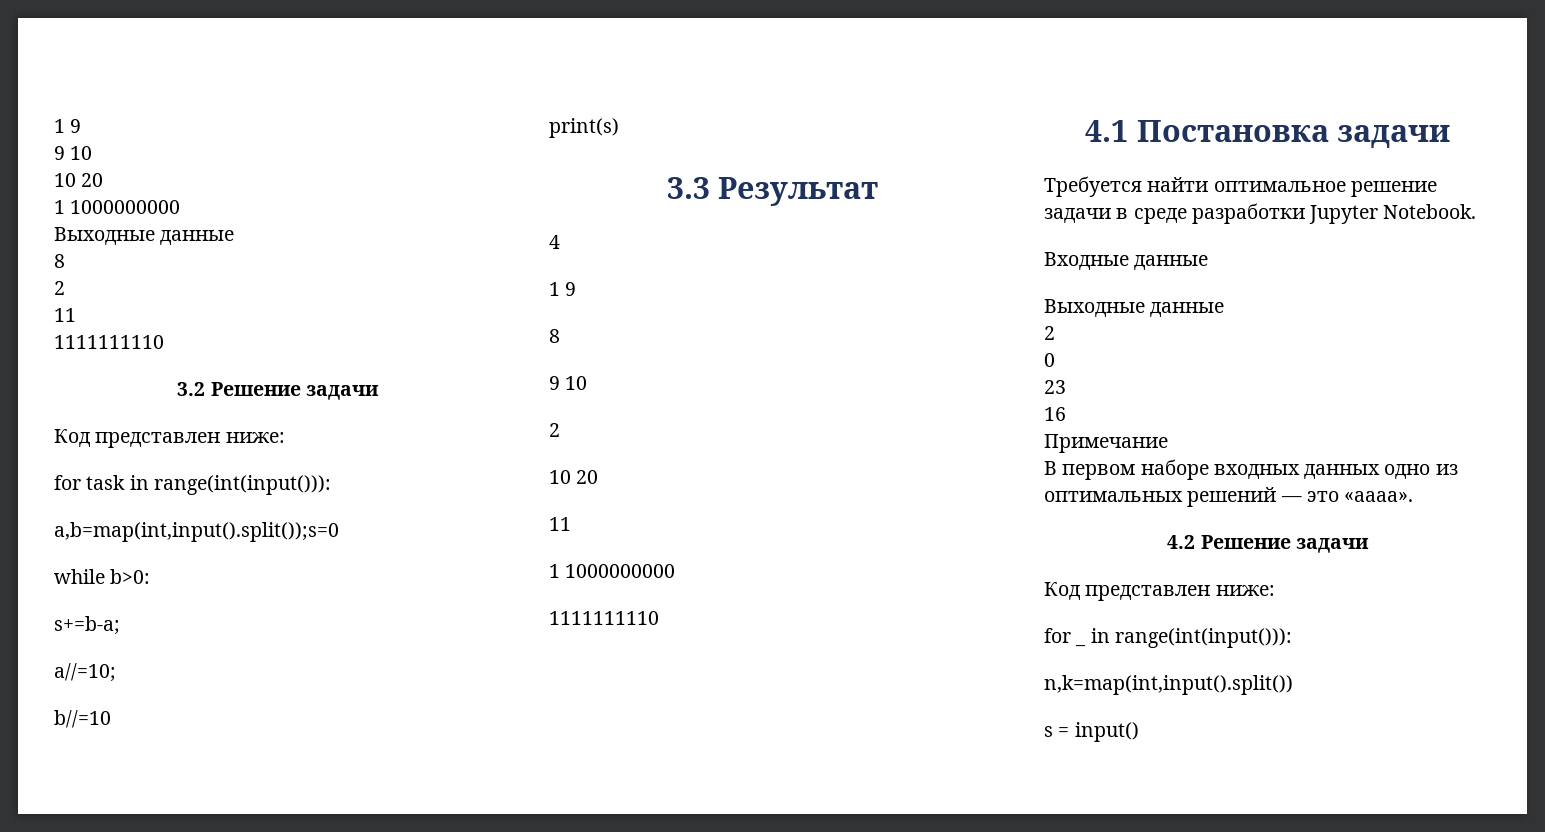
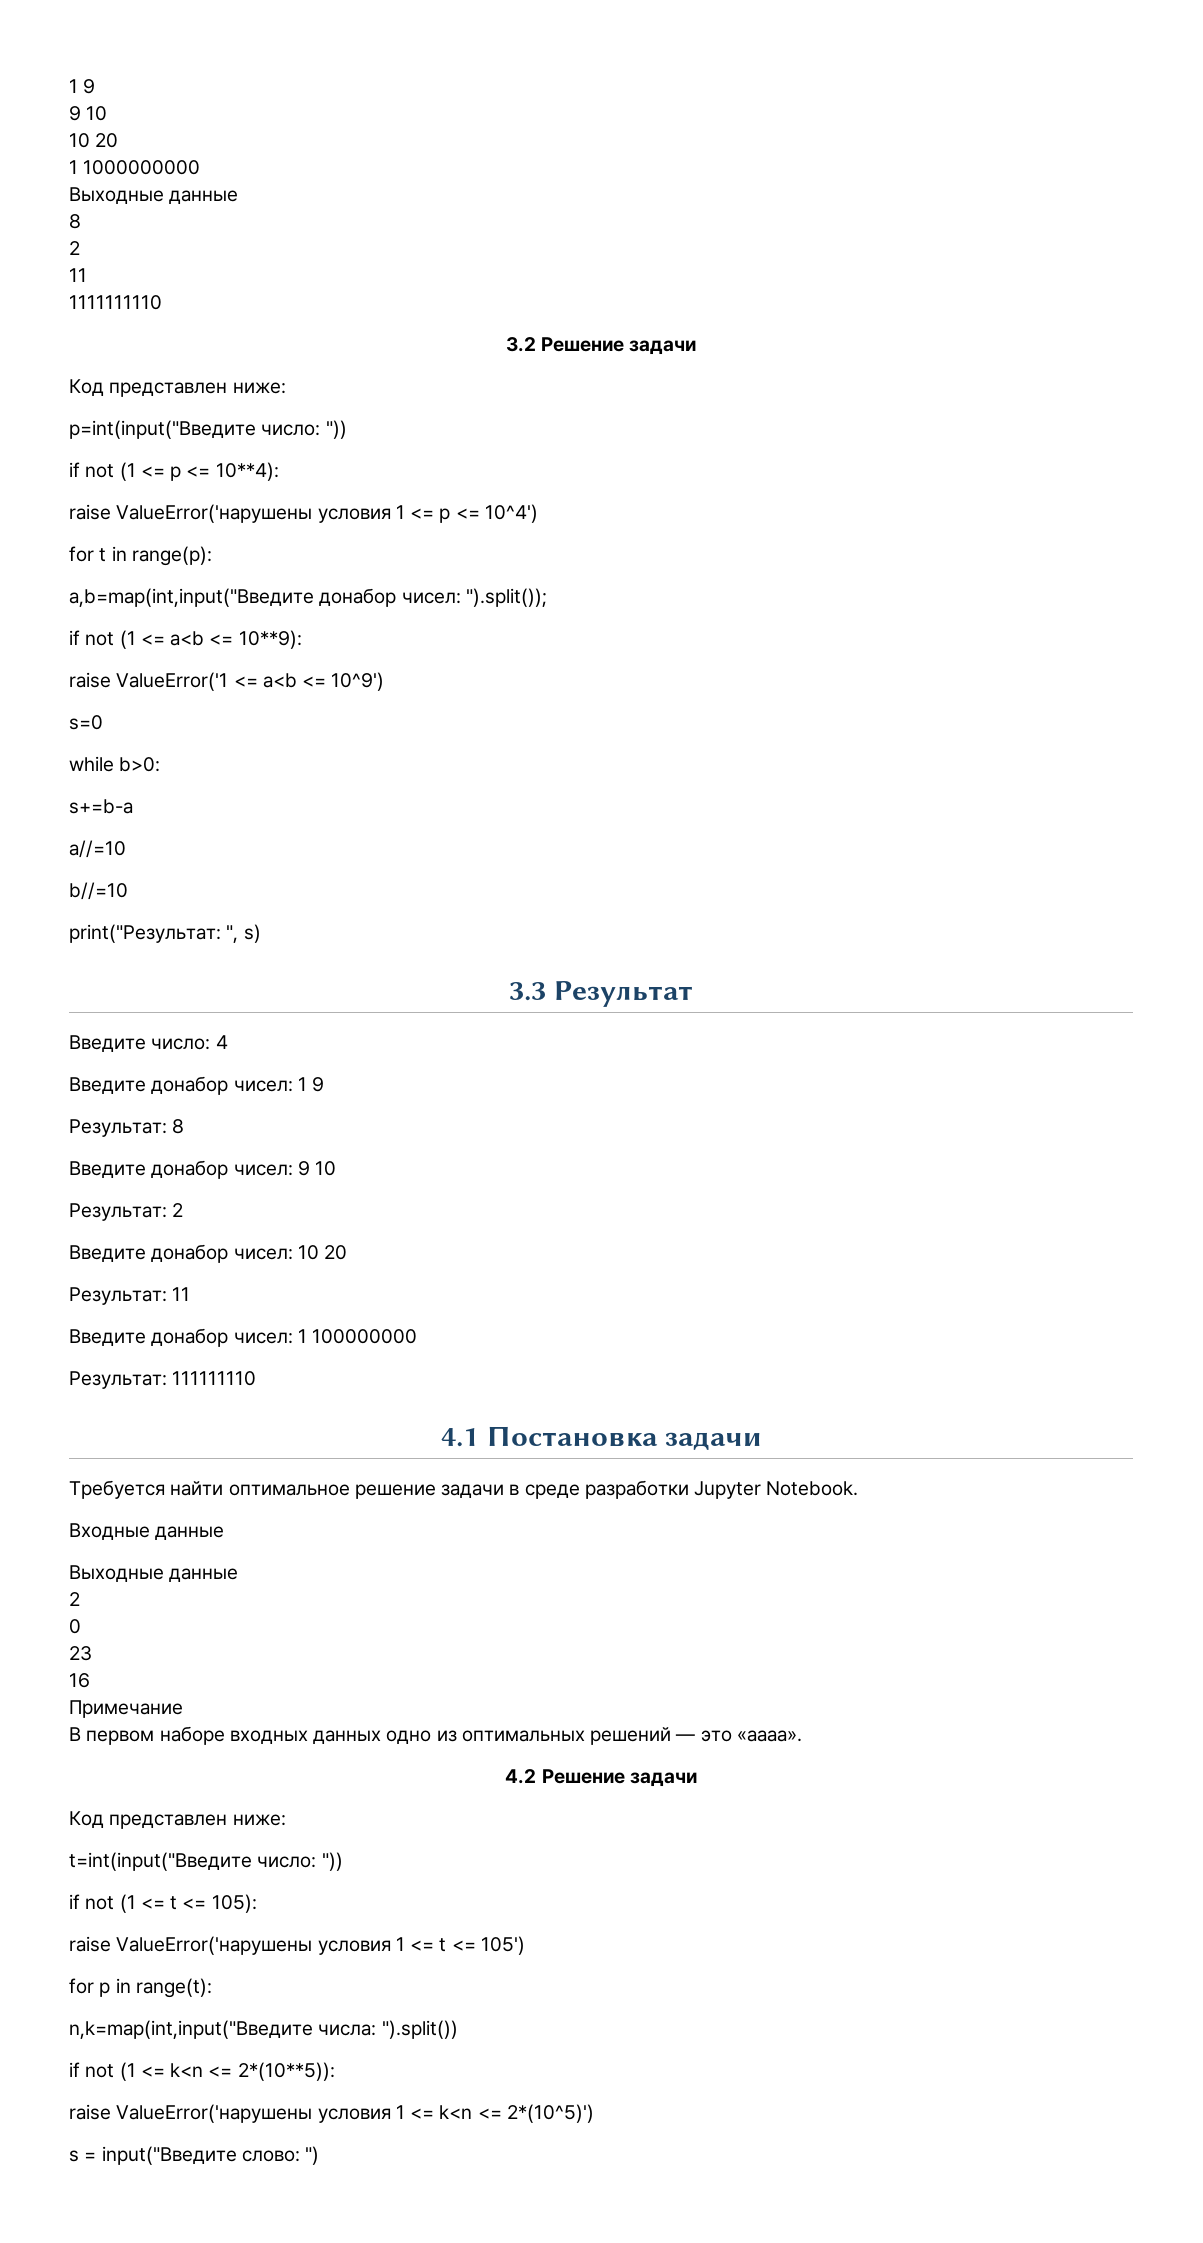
[54,475,331,495] [54,522,339,542] for task in range(int(input())): // a,b=map(int,input().split());s=0 -> [69,420,347,439] [69,462,279,481] [69,504,538,523] [69,546,212,566] [69,588,547,607] [69,630,302,649] [69,672,385,691] [69,715,103,730] p=int(input("Введите число: ")) // if not (1 <= p <= 10**4): // raise ValueError('нарушены условия 1 <= p <= 10^4') // for t in range(p): // a,b=map(int,input("Введите донабор чисел: ").split()); // if not (1 <= a<b <= 10**9): // raise ValueError('1 <= a<b <= 10^9') // s=0
[54,616,120,635] [54,663,116,682] s+=b-a; // a//=10; -> [69,799,133,814] [69,840,126,858] s+=b-a // a//=10
[549,118,619,138] print(s) -> [69,924,261,943] print("Результат: ", s)
(879, 191) none -> [69,1035,211,1052] Введите число:
[549,282,577,296] [549,329,560,343] [549,376,588,390] [549,423,560,437] [549,470,599,484] [549,517,571,531] [549,564,676,578] [549,611,659,625] 1 9 // 8 // 9 10 // 2 // 10 20 // 11 // 1 1000000000 // 1111111110 -> [69,1076,325,1095] [69,1119,185,1137] [69,1160,337,1179] [69,1203,184,1221] [69,1244,348,1263] [69,1287,191,1305] [69,1328,418,1347] [69,1371,257,1389] Введите донабор чисел: 1 9 // Результат: 8 // Введите донабор чисел: 9 10 // Результат: 2 // Введите донабор чисел: 10 20 // Результат: 11 // Введите донабор чисел: 1 100000000 // Результат: 111111110
[1044,628,1071,643] [1075,643,1087,647] [1090,628,1292,648] [1044,675,1293,695] for _ in range(int(input())): // n,k=map(int,input().split()) -> [69,1852,343,1871] [69,1894,257,1913] [69,1936,525,1955] [69,1978,212,1998] [69,2020,458,2039] [69,2062,335,2081] [69,2104,594,2123] t=int(input("Введите число: ")) // if not (1 <= t <= 105): // raise ValueError('нарушены условия 1 <= t <= 105') // for p in range(t): // n,k=map(int,input("Введите числа: ").split()) // if not (1 <= k<n <= 2*(10**5)): // raise ValueError('нарушены условия 1 <= k<n <= 2*(10^5)')
[1074,722,1139,742] input() -> [101,2146,320,2165] input("Введите слово: ")

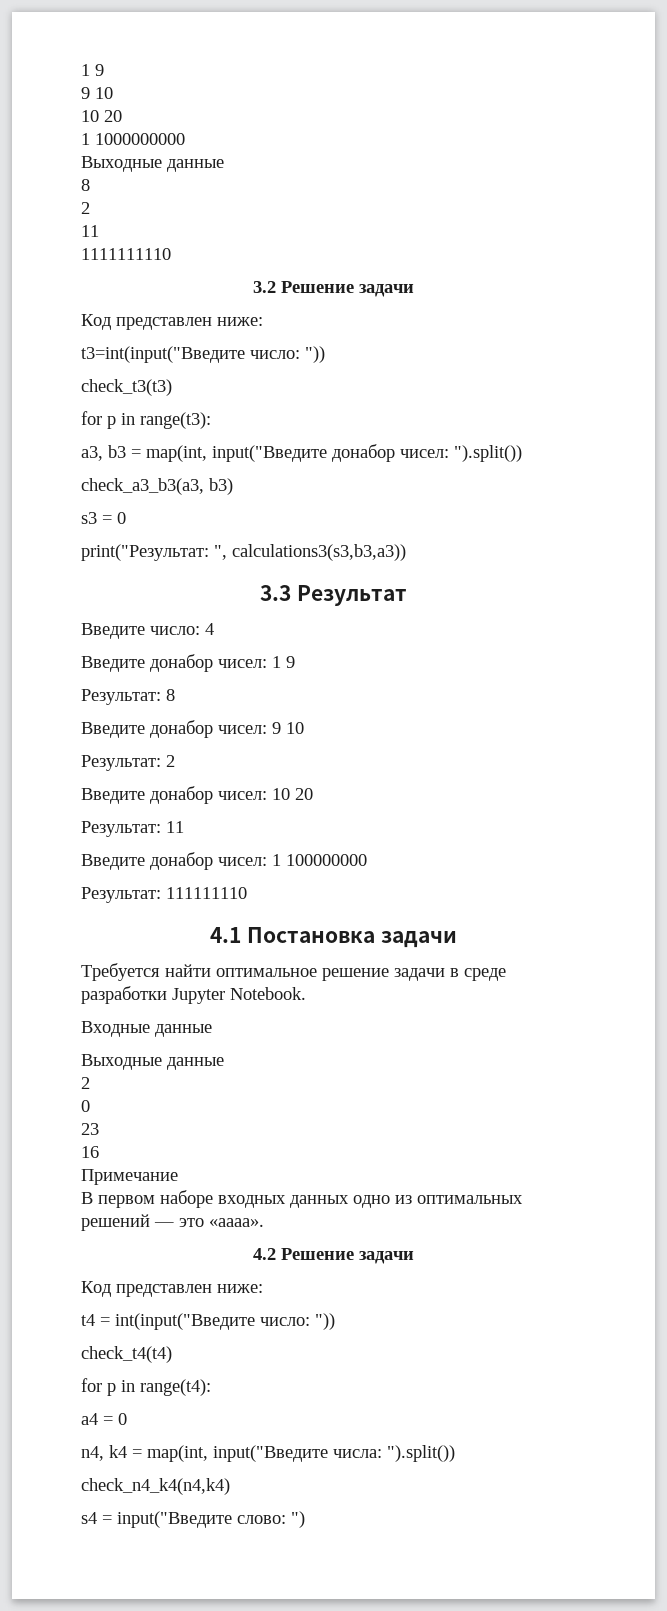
[69,420,347,439] [69,462,279,481] [69,504,538,523] [69,546,212,566] [69,588,547,607] [69,630,302,649] [69,672,385,691] [69,715,103,730] [69,756,161,772] [69,799,133,814] [69,840,126,858] [69,882,128,900] p=int(input("Введите число: ")) // if not (1 <= p <= 10**4): // raise ValueError('нарушены условия 1 <= p <= 10^4') // for t in range(p): // a,b=map(int,input("Введите донабор чисел: ").split()); // if not (1 <= a<b <= 10**9): // raise ValueError('1 <= a<b <= 10^9') // s=0 // while b>0: // s+=b-a // a//=10 // b//=10 -> [81,346,325,363] [81,379,172,396] [81,411,211,429] [81,444,522,462] [81,478,233,495] [81,512,126,524] t3=int(input("Введите число: ")) // check_t3(t3) // for p in range(t3): // a3, b3 = map(int, input("Введите донабор чисел: ").split()) // check_a3_b3(a3, b3) // s3 = 0
[243,924,261,943] s) -> [232,544,406,561] calculations3(s3,b3,a3))
[69,1852,343,1871] [69,1894,257,1913] [69,1936,525,1955] [69,1978,212,1998] [69,2020,458,2039] [69,2062,335,2081] [69,2104,594,2123] [69,2150,79,2162] t=int(input("Введите число: ")) // if not (1 <= t <= 105): // raise ValueError('нарушены условия 1 <= t <= 105') // for p in range(t): // n,k=map(int,input("Введите числа: ").split()) // if not (1 <= k<n <= 2*(10**5)): // raise ValueError('нарушены условия 1 <= k<n <= 2*(10^5)') // s -> [81,1313,335,1330] [81,1346,172,1363] [81,1378,211,1396] [81,1413,127,1425] [81,1445,455,1462] [81,1478,230,1495] [81,1512,97,1524] t4 = int(input("Введите число: ")) // check_t4(t4) // for p in range(t4): // a4 = 0 // n4, k4 = map(int, input("Введите числа: ").split()) // check_n4_k4(n4,k4) // s4

